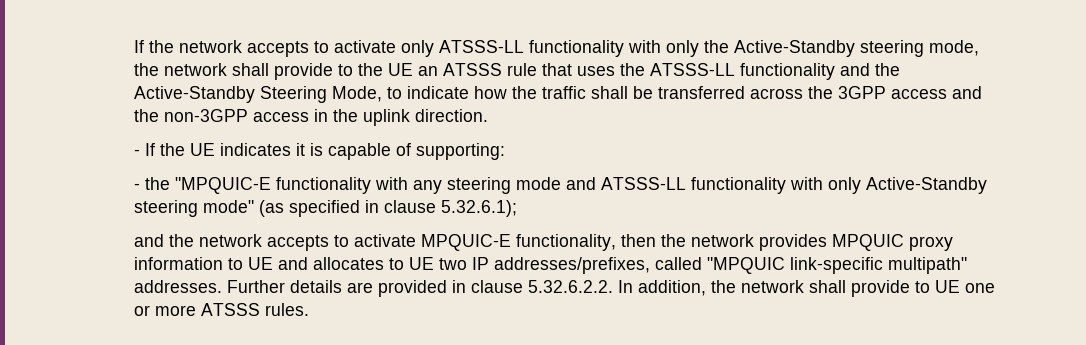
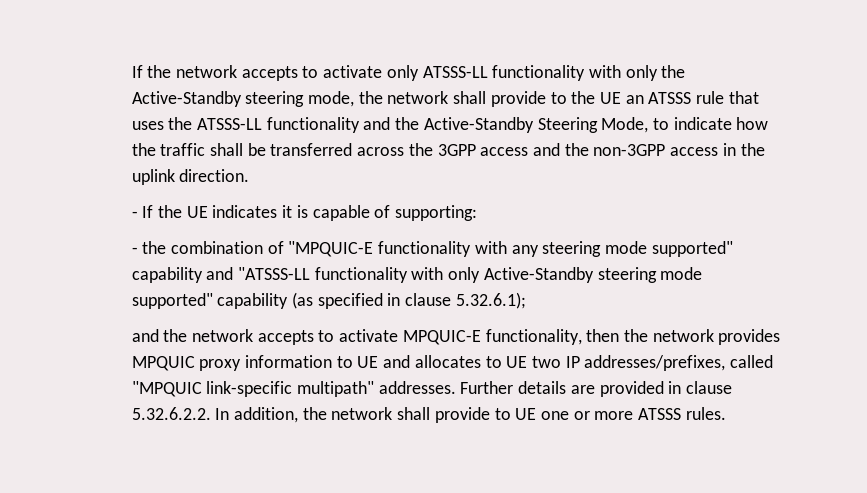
(170, 183) none -> [170,241,284,254] combination of
[565,177,686,190] and ATSSS-LL -> [651,241,733,257] [131,267,310,283] supported" capability and "ATSSS-LL
[202,200,254,213] mode" -> [660,267,703,280] [131,293,289,309] mode supported" capability

